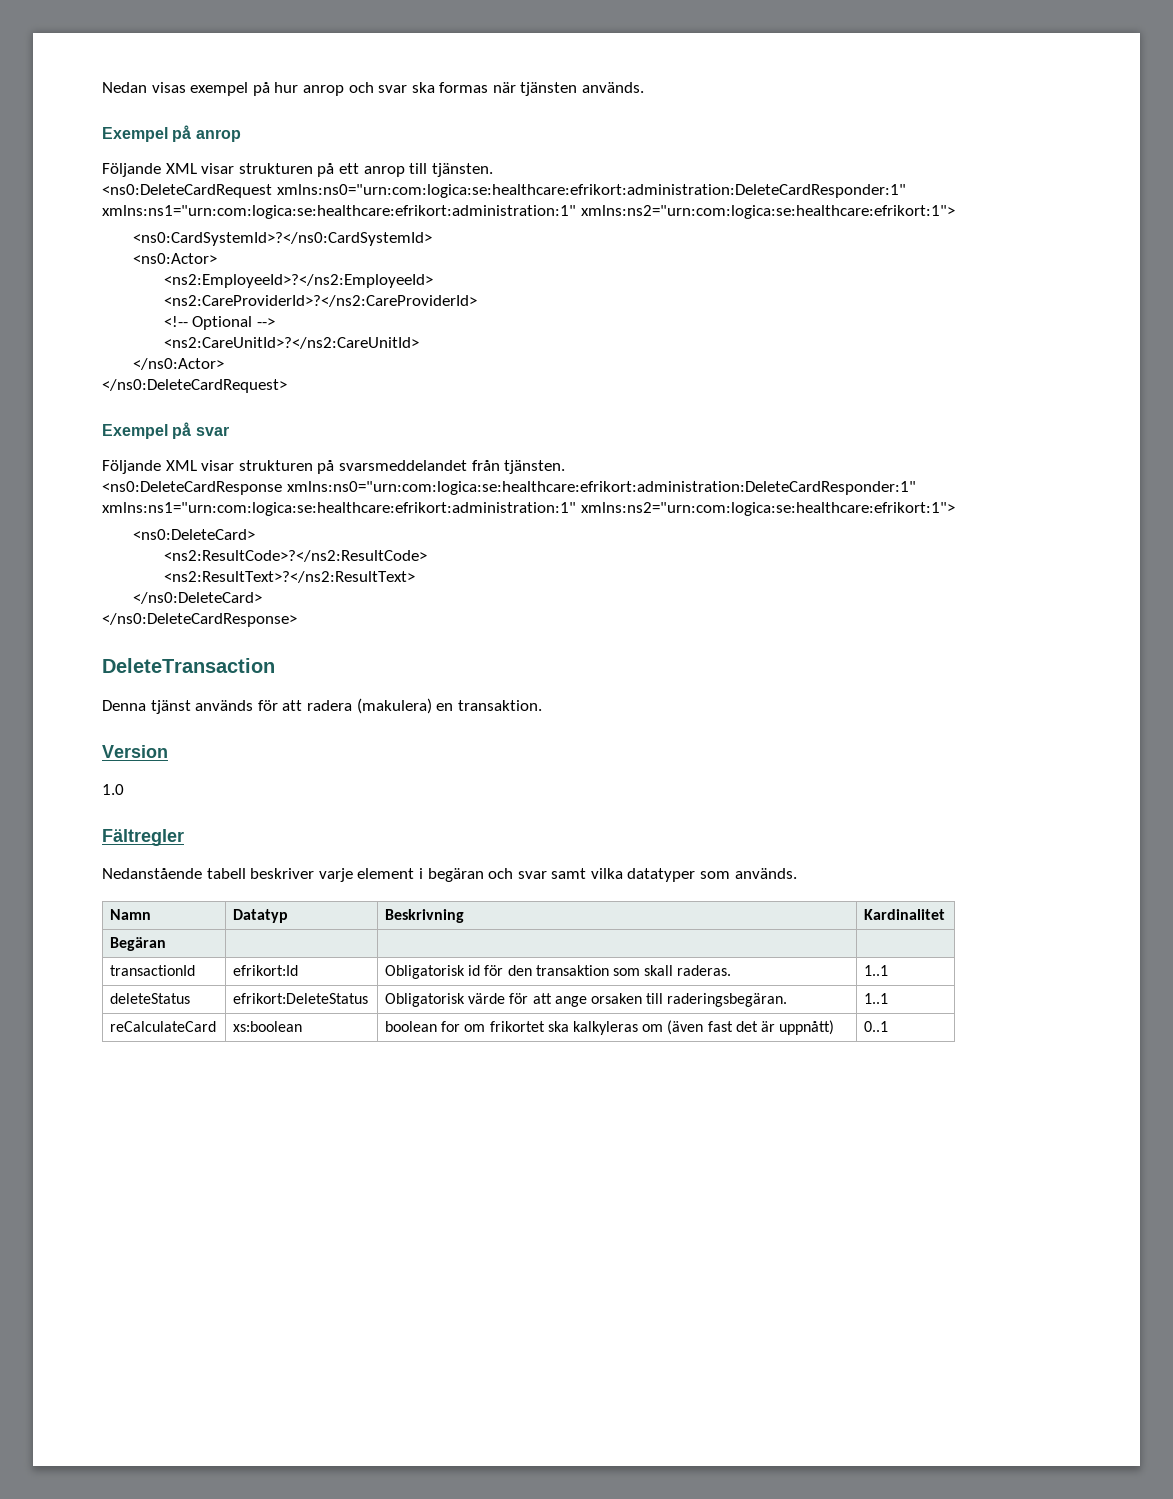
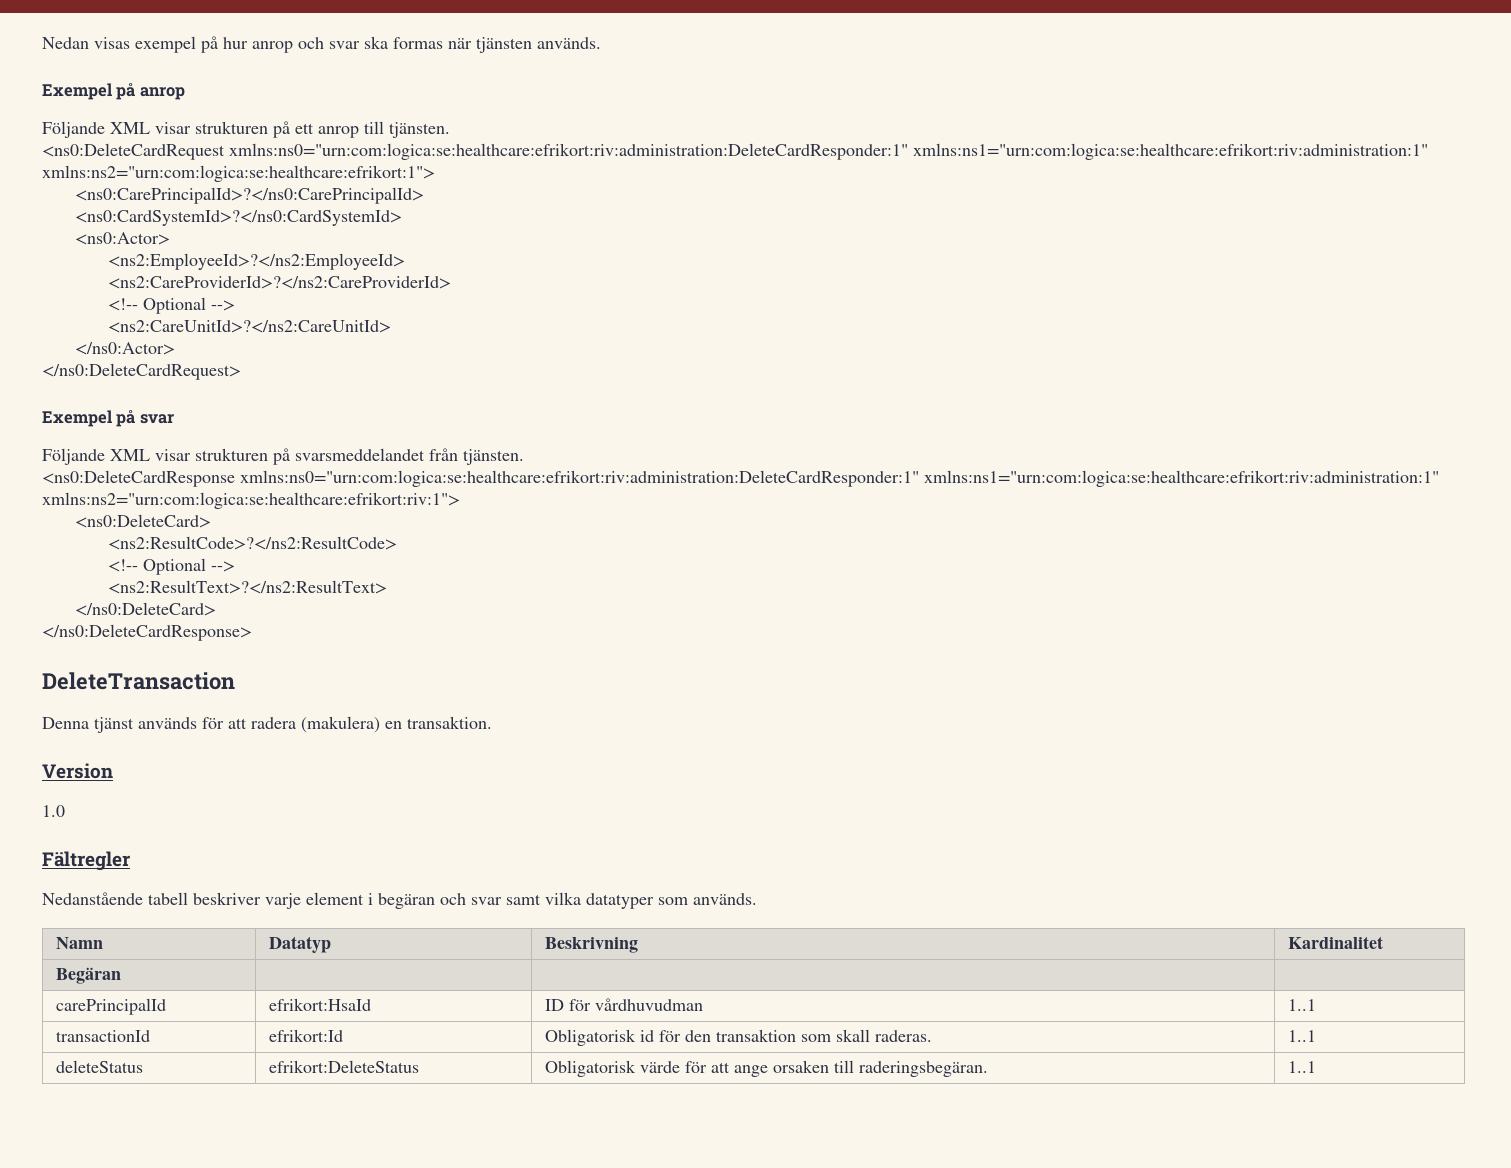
[276,184,906,198] [102,205,955,219] xmlns:ns0="urn:com:logica:se:healthcare:efrikort:administration:DeleteCardResponder:1" xmlns:ns1="urn:com:logica:se:healthcare:efrikort:administration:1" xmlns:ns2="urn:com:logica:se:healthcare:efrikort:1"> -> [229,143,1428,160] [42,165,435,182] [74,187,424,204] xmlns:ns0="urn:com:logica:se:healthcare:efrikort:riv:administration:DeleteCardResponder:1" xmlns:ns1="urn:com:logica:se:healthcare:efrikort:riv:administration:1" xmlns:ns2="urn:com:logica:se:healthcare:efrikort:1"> // <ns0:CarePrincipalId>?</ns0:CarePrincipalId>
[286,481,916,495] [102,502,955,516] xmlns:ns0="urn:com:logica:se:healthcare:efrikort:administration:DeleteCardResponder:1" xmlns:ns1="urn:com:logica:se:healthcare:efrikort:administration:1" xmlns:ns2="urn:com:logica:se:healthcare:efrikort:1"> -> [240,470,1439,487] [42,492,460,509] xmlns:ns0="urn:com:logica:se:healthcare:efrikort:riv:administration:DeleteCardResponder:1" xmlns:ns1="urn:com:logica:se:healthcare:efrikort:riv:administration:1" xmlns:ns2="urn:com:logica:se:healthcare:efrikort:riv:1">
(427, 556) none -> [107,558,235,575] // <!-- Optional -->
(167, 944) none -> [55,998,166,1015] [268,998,371,1011] [544,998,703,1011] [1287,999,1316,1011] // carePrincipalId | efrikort:HsaId | ID för vårdhuvudman | 1..1
[110,1021,217,1032] [233,1021,303,1032] [385,1020,835,1035] [864,1021,889,1032] // reCalculateCard | xs:boolean | boolean for om frikortet ska kalkyleras om (även fast det är uppnått) | 0..1 -> (1316, 1067) none

